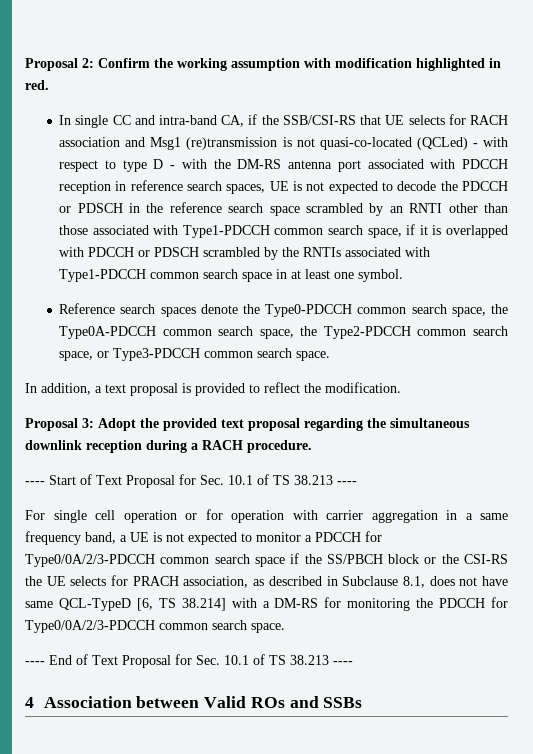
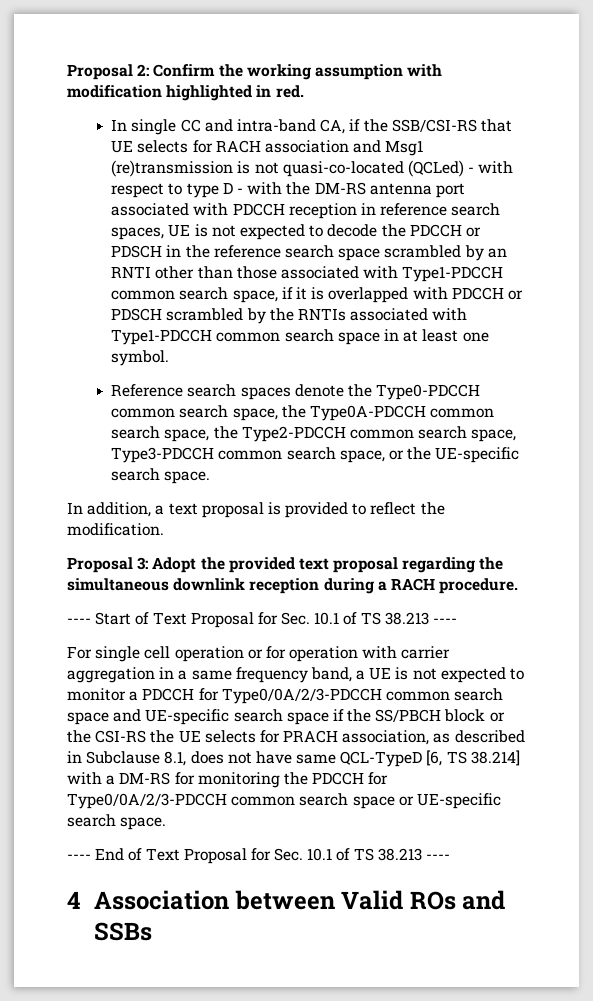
[97,351,110,358] or -> (517, 435) none
(293, 353) none -> [339,447,520,463] [111,468,161,481] space, or the UE-specific search
(285, 562) none -> [113,709,329,725] and UE-specific search space
(247, 625) none -> [352,793,501,809] [67,814,116,827] space or UE-specific search

